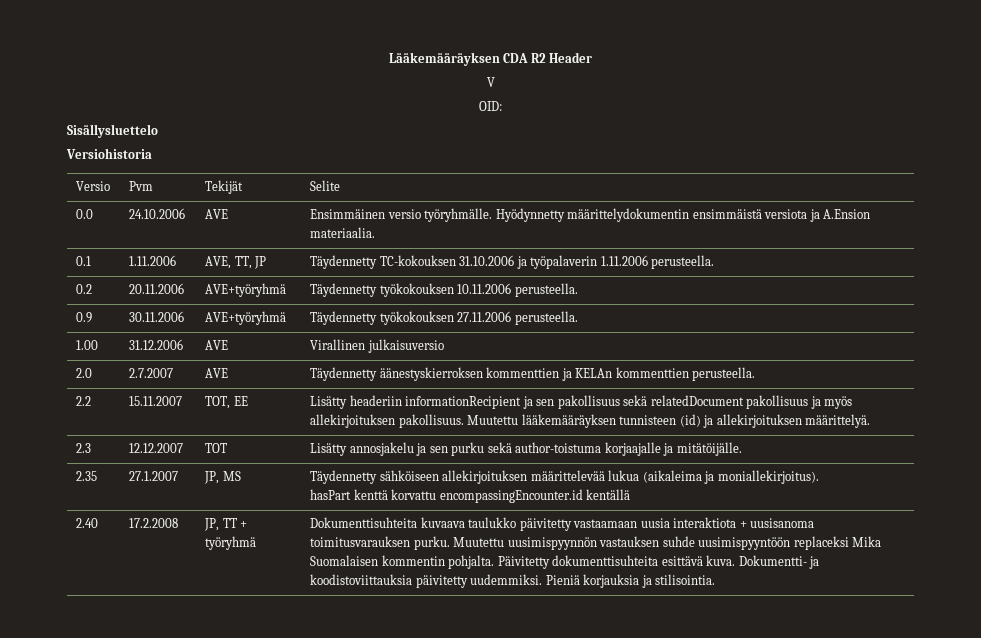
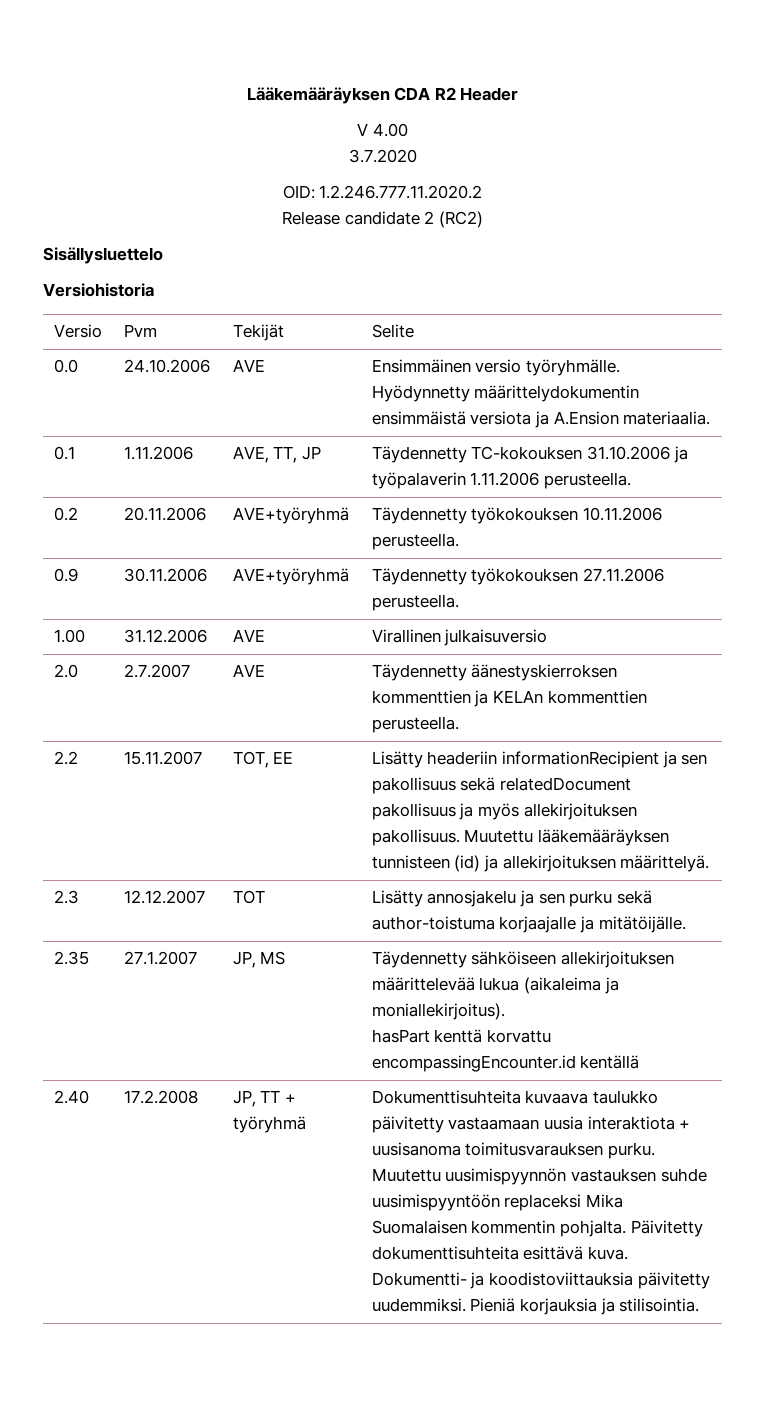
(495, 82) none -> [372,123,408,137] [348,149,417,163] 4.00 // 3.7.2020
(502, 106) none -> [319,185,483,199] [282,211,483,228] 1.2.246.777.11.2020.2 // Release candidate 2 (RC2)

